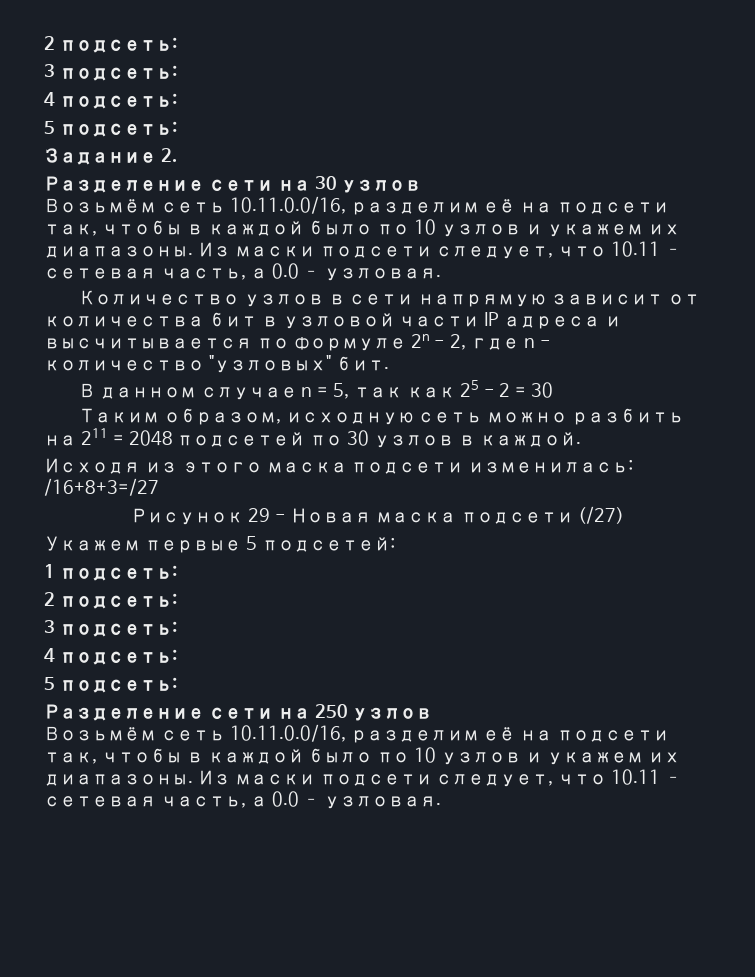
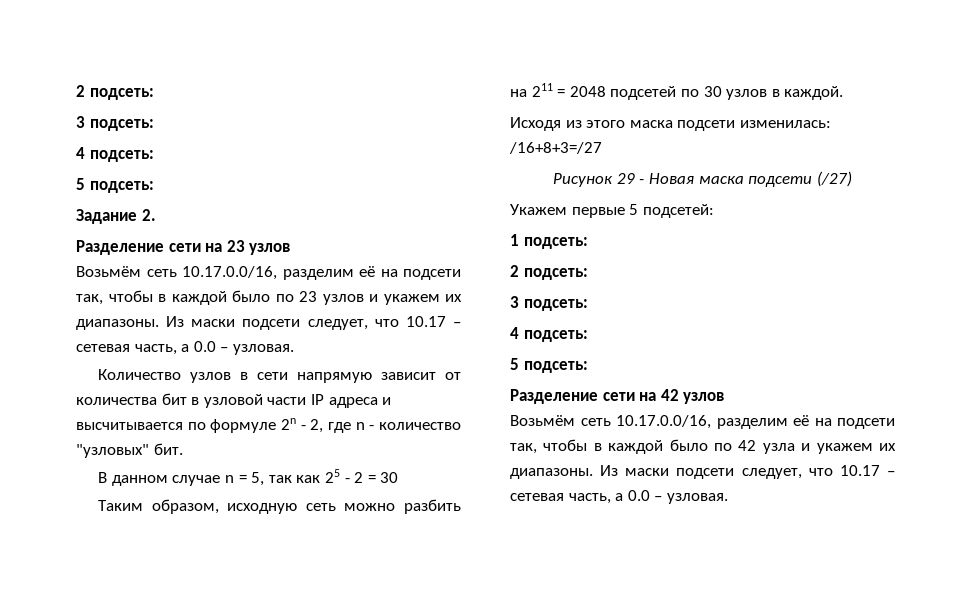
[314,176,422,193] [44,196,346,214] 30 узлов // Возьмём сеть 10.11.0.0/16, -> [226,240,291,255] [76,266,277,280] 23 узлов // Возьмём сеть 10.17.0.0/16,
[414,219,437,235] 10 -> [299,291,317,302] 23
[611,241,661,257] 10.11 -> [405,316,446,327] 10.17
[314,704,433,721] [44,724,346,742] 250 узлов // Возьмём сеть 10.11.0.0/16, -> [660,389,725,404] [510,415,711,429] 42 узлов // Возьмём сеть 10.17.0.0/16,
[414,747,680,765] [44,769,661,787] 10 узлов и укажем их диапазоны. Из маски подсети следует, что 10.11 -> [738,440,896,454] [510,465,880,479] 42 узла и укажем их диапазоны. Из маски подсети следует, что 10.17

